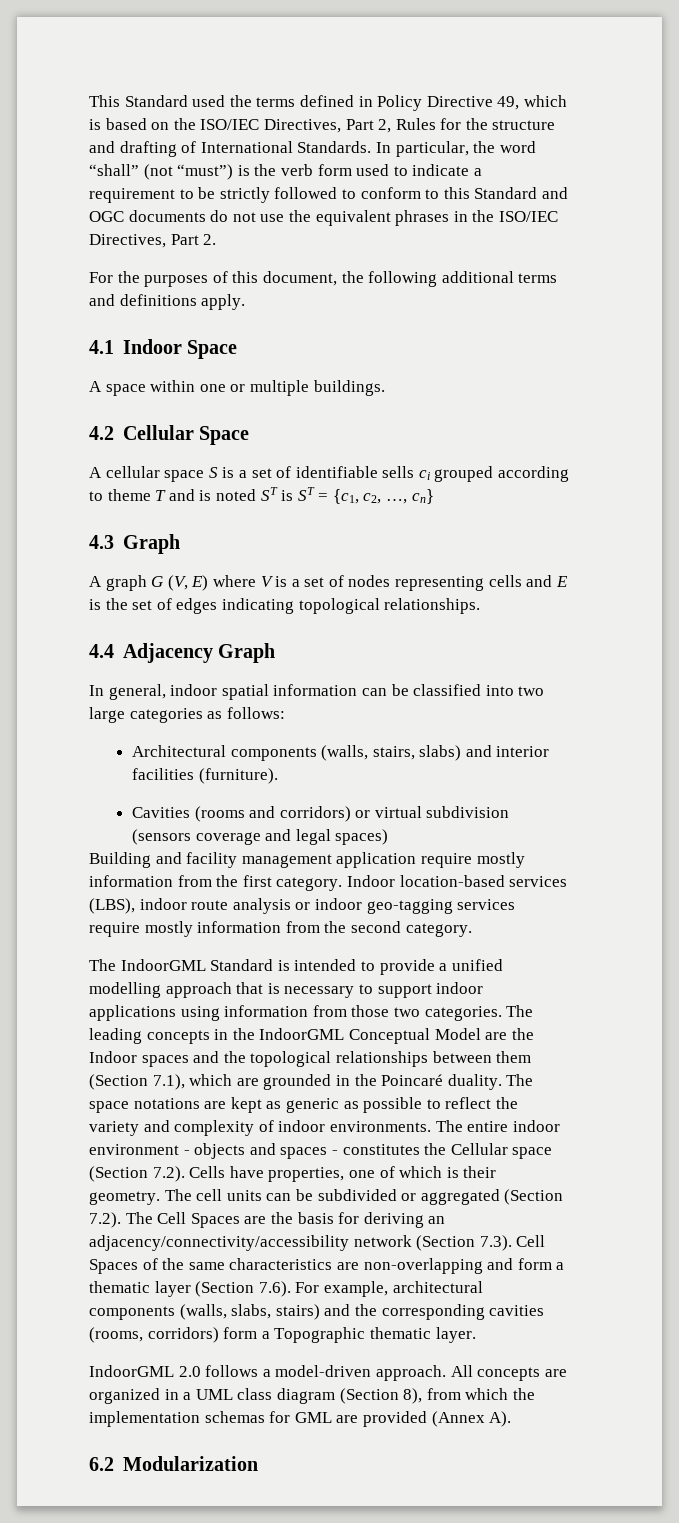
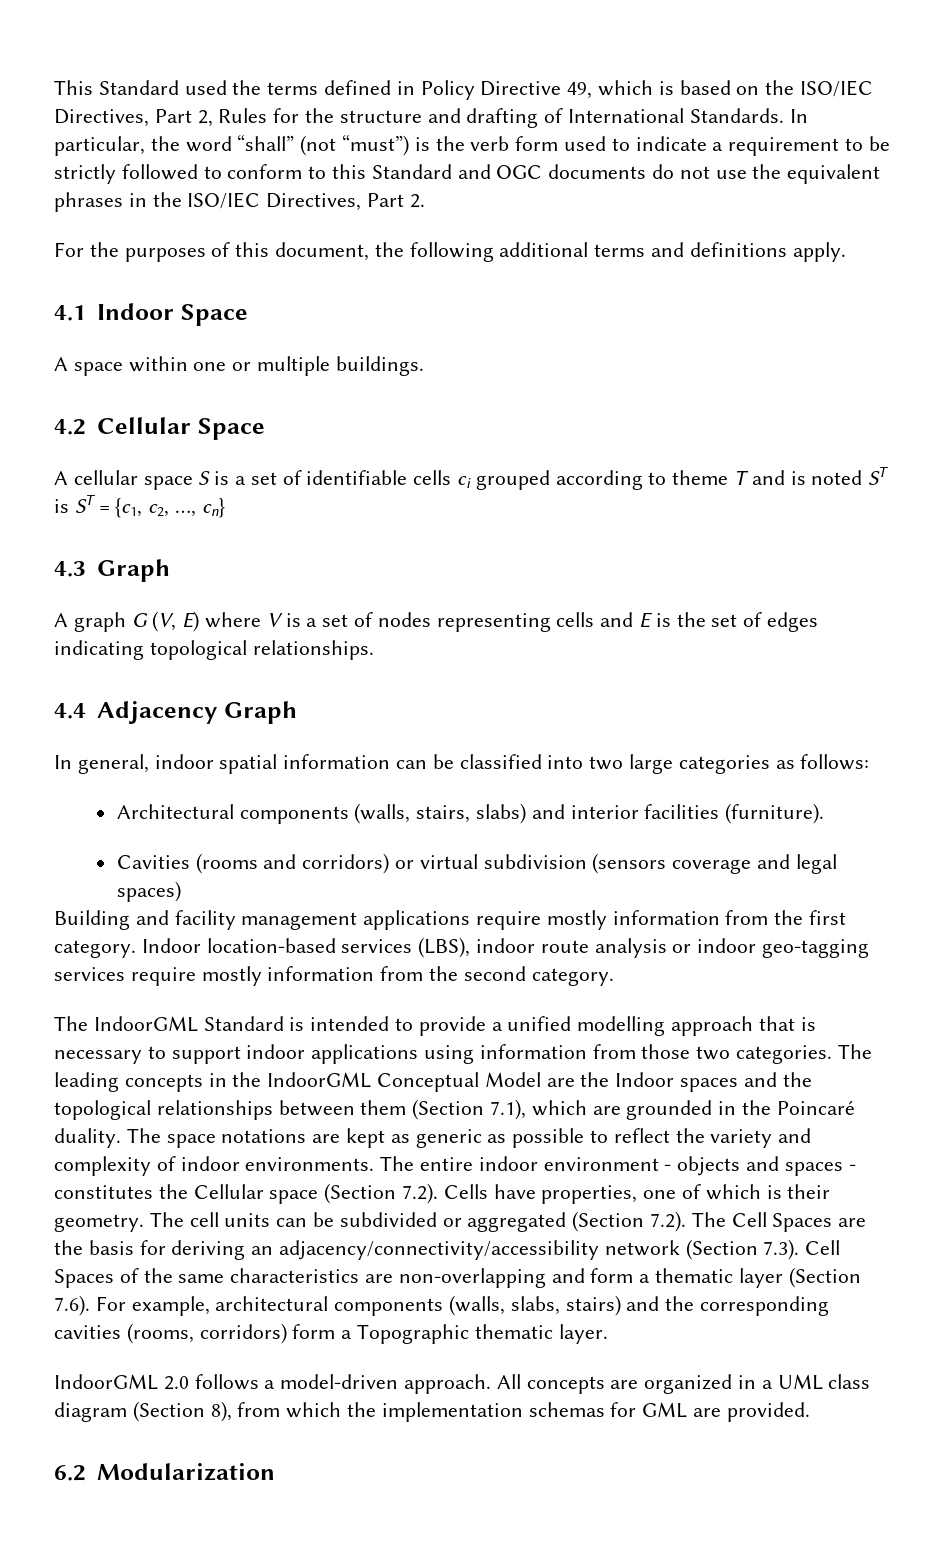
[382,466,415,478] sells -> [413,470,452,485] cells
[336,852,417,868] application -> [363,910,471,930] applications
[362,1411,512,1427] provided (Annex A). -> [726,1402,810,1422] provided.

